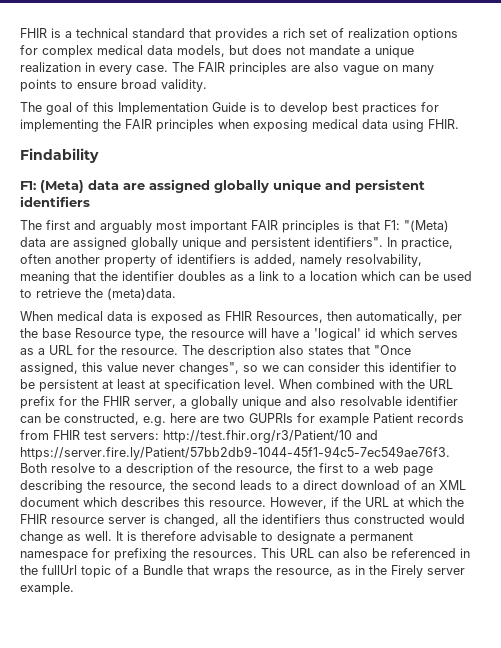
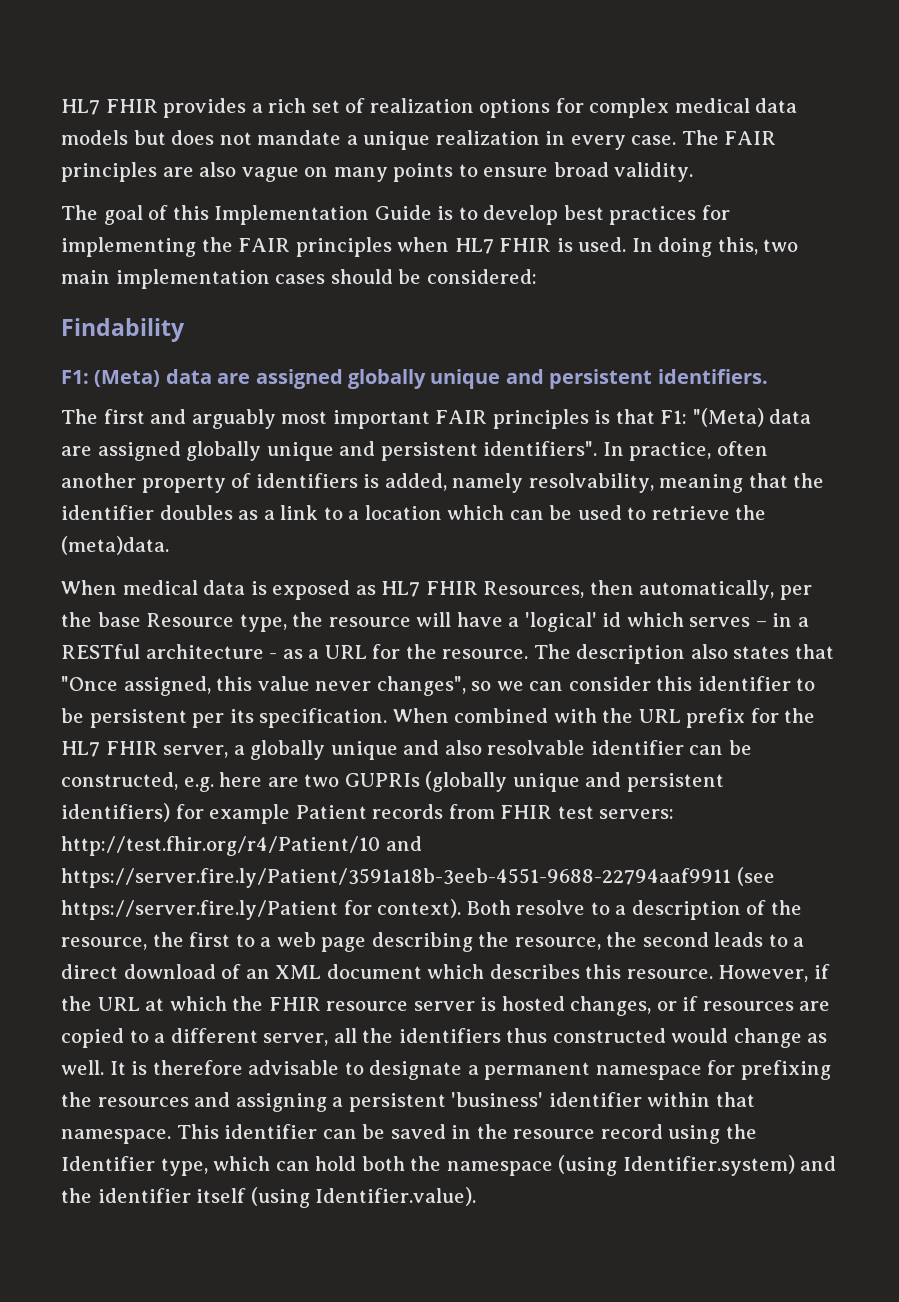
[20,28,211,38] FHIR is a technical standard that -> [61,99,158,115] HL7 FHIR
[177,45,225,57] models, -> [61,130,128,145] models
[253,119,459,132] exposing medical data using FHIR. -> [454,237,799,257] [61,269,537,289] HL7 FHIR is used. In doing this, two main implementation cases should be considered:
[20,196,90,207] identifiers -> [657,369,768,384] identifiers.
(221, 317) none -> [381,581,421,597] HL7
(458, 334) none -> [755,613,810,627] [61,644,278,659] – in a RESTful architecture -
[102,379,275,392] at least at specification level. -> [192,708,388,728] per its specification.
(99, 401) none -> [61,741,100,757] HL7
(293, 418) none -> [425,771,724,792] [61,803,170,822] (globally unique and persistent identifiers)
[163,430,378,443] [20,446,450,460] http://test.fhir.org/r3/Patient/10 and https://server.fire.ly/Patient/57bb2db9-1044-45f1-94c5-7ec549ae76f3. -> [61,836,422,856] [61,867,775,888] [61,899,462,920] http://test.fhir.org/r4/Patient/10 and https://server.fire.ly/Patient/3591a18b-3eeb-4551-9688-22794aaf9911 (see https://server.fire.ly/Patient for context).
[164,514,219,527] changed, -> [501,996,831,1016] [61,1028,329,1048] hosted changes, or if resources are copied to a different server,
[193,548,470,558] [20,565,465,578] [20,582,74,595] resources. This URL can also be referenced in the fullUrl topic of a Bundle that wraps the resource, as in the Firely server example. -> [97,1092,755,1112] [61,1124,757,1144] [61,1155,837,1176] [61,1187,477,1208] resources and assigning a persistent 'business' identifier within that namespace. This identifier can be saved in the resource record using the Identifier type, which can hold both the namespace (using Identifier.system) and the identifier itself (using Identifier.value).

